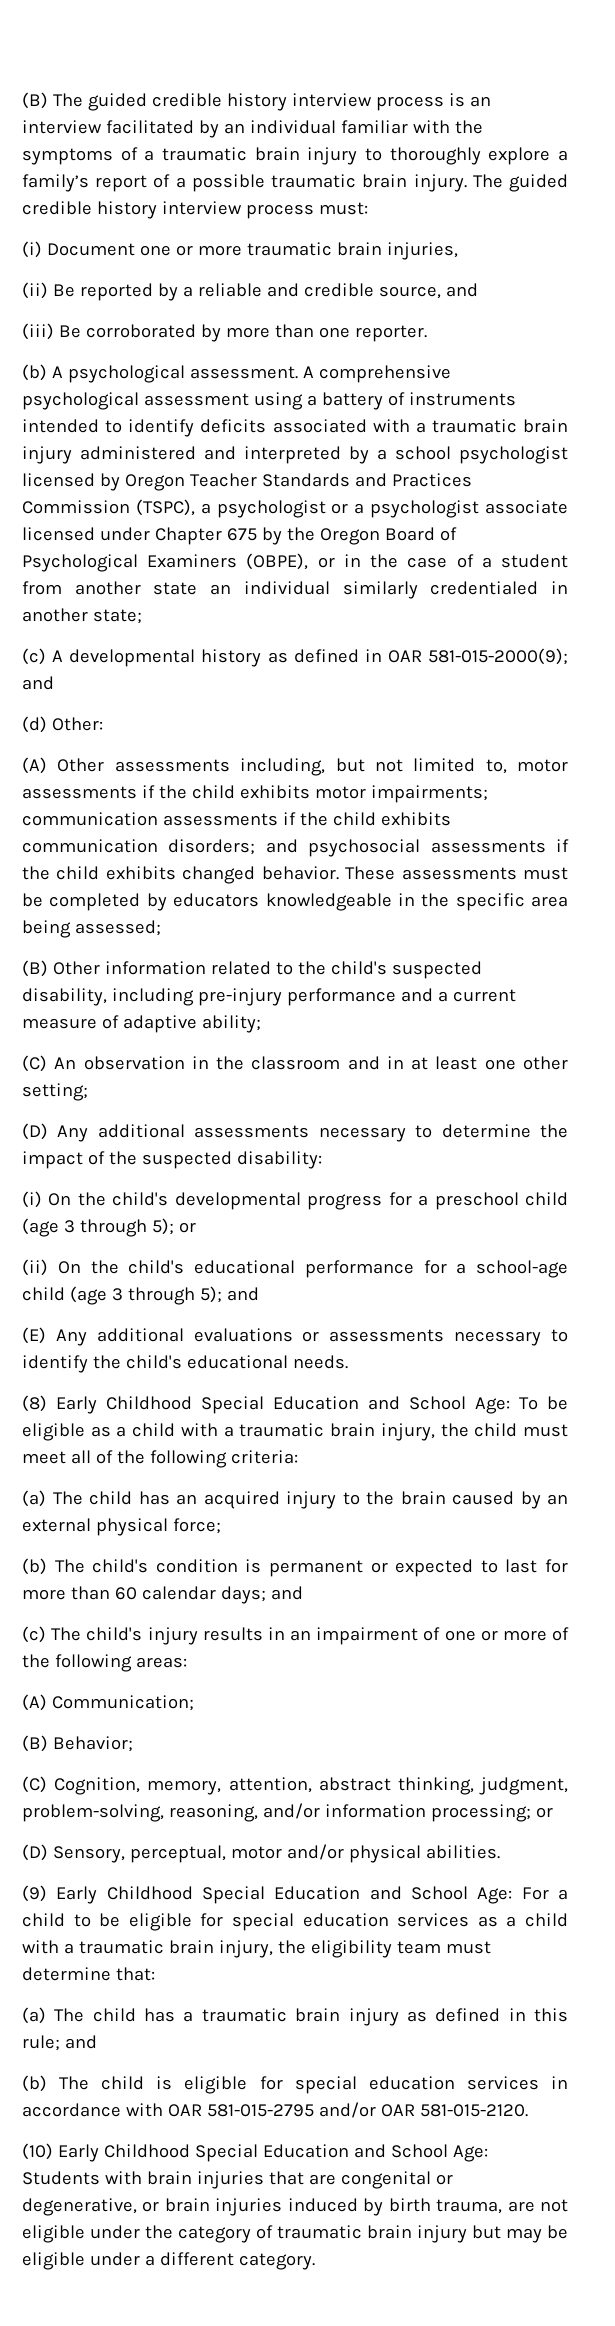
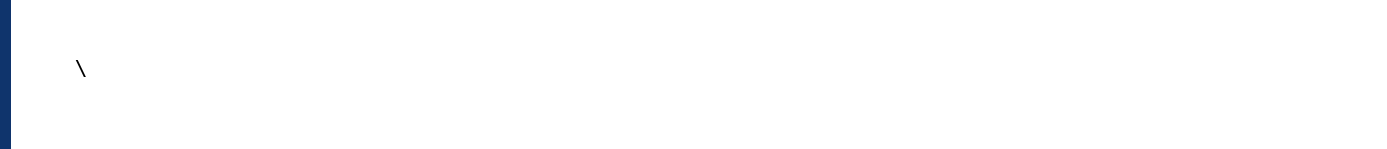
[22,92,491,111] [22,120,483,138] [22,147,568,165] [22,174,568,192] [22,201,368,219] [22,241,458,260] [22,282,478,301] [22,323,427,342] [22,364,451,383] [22,392,516,410] [22,419,568,437] [22,446,568,464] [22,473,472,491] [22,499,568,518] [22,527,457,545] [22,553,568,572] [22,581,568,599] [22,608,142,624] [22,648,568,667] [22,676,54,690] [22,716,103,733] [22,757,568,776] [22,785,488,803] [22,812,451,826] [22,839,569,857] [22,866,568,884] [22,893,568,911] [22,920,161,938] [22,960,482,979] [22,988,516,1006] [22,1015,261,1033] [22,1055,568,1072] [22,1083,88,1101] [22,1123,568,1142] [22,1151,322,1169] [22,1191,568,1210] [22,1218,196,1237] [22,1259,568,1278] [22,1286,259,1305] [22,1327,568,1346] [22,1355,348,1373] [22,1395,568,1414] [22,1423,569,1441] [22,1450,298,1468] [22,1490,568,1509] [22,1518,221,1536] [22,1558,569,1577] [22,1586,303,1604] [22,1626,570,1645] [22,1654,187,1672] [22,1694,194,1711] [22,1735,133,1752] [22,1776,568,1795] [22,1803,553,1822] [22,1844,500,1863] [22,1885,568,1904] [22,1913,569,1931] [22,1940,491,1958] [22,1967,155,1981] [22,2007,568,2026] [22,2035,97,2051] [22,2075,568,2094] [22,2102,528,2118] [22,2143,488,2162] [22,2171,453,2189] [22,2198,569,2216] [22,2225,568,2243] [22,2252,315,2270] (B) The guided credible history interview process is an interview facilitated by an individual familiar with the symptoms of a traumatic brain injury to thoroughly explore a family’s report of a possible traumatic brain injury. The guided credible history interview process must: // (i) Document one or more traumatic brain injuries, // (ii) Be reported by a reliable and credible source, and // (iii) Be corroborated by more than one reporter. // (b) A psychological assessment. A comprehensive psychological assessment using a battery of instruments intended to identify deficits associated with a traumatic brain injury administered and interpreted by a school psychologist licensed by Oregon Teacher Standards and Practices Commission (TSPC), a psychologist or a psychologist associate licensed under Chapter 675 by the Oregon Board of Psychological Examiners (OBPE), or in the case of a student from another state an individual similarly credentialed in another state; // (c) A developmental history as defined in OAR 581-015-2000(9); and // (d) Other: // (A) Other assessments including, but not limited to, motor assessments if the child exhibits motor impairments; communication assessments if the child exhibits communication disorders; and psychosocial assessments if the child exhibits changed behavior. These assessments must be completed by educators knowledgeable in the specific area being assessed; // (B) Other information related to the child's suspected disability, including pre-injury performance and a current measure of adaptive ability; // (C) An observation in the classroom and in at least one other setting; // (D) Any additional assessments necessary to determine the impact of the suspected disability: // (i) On the child's developmental progress for a preschool child (age 3 through 5); or // (ii) On the child's educational performance for a school-age child (age 3 through 5); and // (E) Any additional evaluations or assessments necessary to identify the child's educational needs. // (8) Early Childhood Special Education and School Age: To be eligible as a child with a traumatic brain injury, the child must meet all of the following criteria: // (a) The child has an acquired injury to the brain caused by an external physical force; // (b) The child's condition is permanent or expected to last for more than 60 calendar days; and // (c) The child's injury results in an impairment of one or more of the following areas: // (A) Communication; // (B) Behavior; // (C) Cognition, memory, attention, abstract thinking, judgment, problem-solving, reasoning, and/or information processing; or // (D) Sensory, perceptual, motor and/or physical abilities. // (9) Early Childhood Special Education and School Age: For a child to be eligible for special education services as a child with a traumatic brain injury, the eligibility team must determine that: // (a) The child has a traumatic brain injury as defined in this rule; and // (b) The child is eligible for special education services in accordance with OAR 581-015-2795 and/or OAR 581-015-2120. // (10) Early Childhood Special Education and School Age: Students with brain injuries that are congenital or degenerative, or brain injuries induced by birth trauma, are not eligible under the category of traumatic brain injury but may be eligible under a different category. -> [75,60,86,77] \

